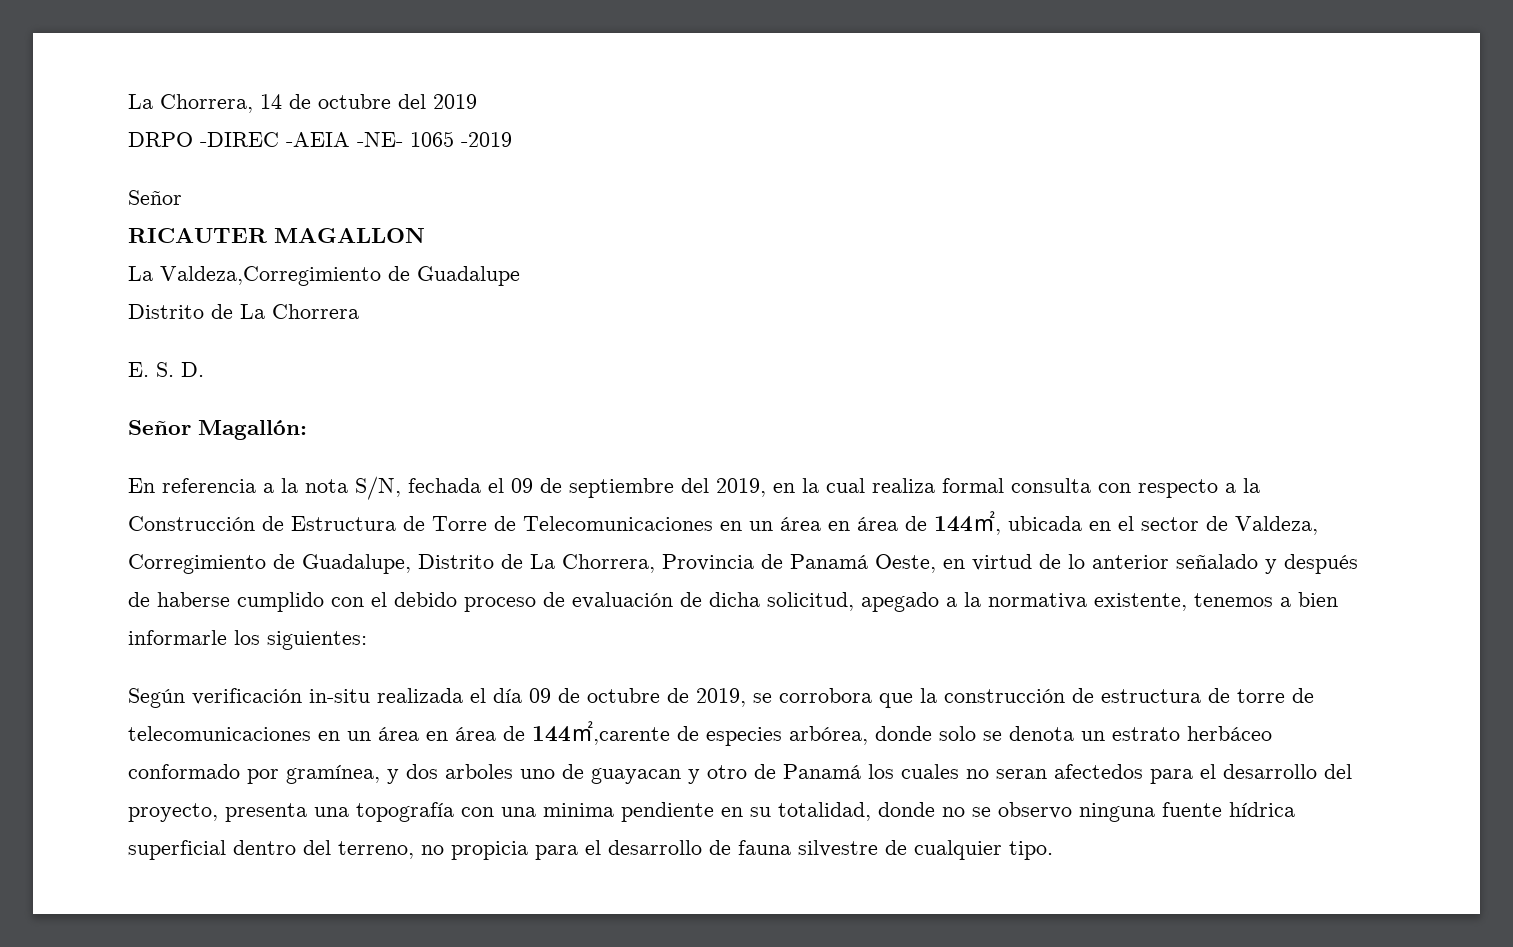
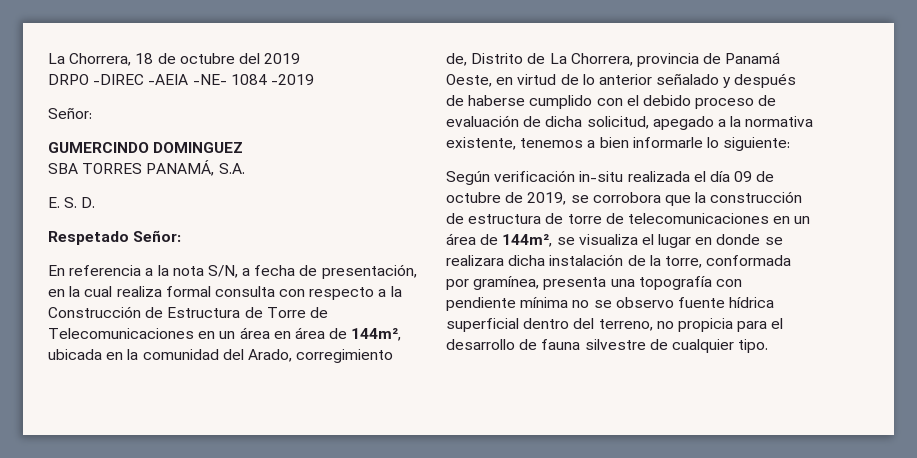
[128,94,282,113] La Chorrera, 14 -> [48,53,154,66] La Chorrera, 18
[410,131,454,147] 1065 -> [230,74,267,85] 1084
[128,190,182,205] [128,228,425,243] [128,266,520,286] [128,304,359,319] Señor // RICAUTER MAGALLON // La Valdeza,Corregimiento de Guadalupe // Distrito de La Chorrera -> [48,107,92,119] [48,142,244,153] [48,160,245,176] Señor: // GUMERCINDO DOMINGUEZ // SBA TORRES PANAMÁ, S.A.
[128,420,307,440] Señor Magallón: -> [48,230,182,245] Respetado Señor:
[408,478,766,498] fechada el 09 de septiembre del 2019, -> [242,264,417,279] a fecha de presentación,
[934,511,1318,535] [128,554,411,574] 144㎡, ubicada en el sector de Valdeza, Corregimiento de Guadalupe, -> [351,328,402,341] [48,349,394,363] [446,53,467,66] 144m², ubicada en la comunidad del Arado, corregimiento de,
[662,554,754,571] Provincia -> [636,53,699,67] provincia
[234,630,367,650] los siguientes: -> [706,137,791,151] lo siguiente:
[426,721,1272,746] [128,764,1352,784] [128,802,935,822] en área de 144㎡,carente de especies arbórea, donde solo se denota un estrato herbáceo conformado por gramínea, y dos arboles uno de guayacan y otro de Panamá los cuales no seran afectedos para el desarrollo del proyecto, presenta una topografía con una minima pendiente en su totalidad, donde -> [480,234,783,248] [446,254,792,268] [446,276,742,290] [446,297,569,311] de 144m², se visualiza el lugar en donde se realizara dicha instalación de la torre, conformada por gramínea, presenta una topografía con pendiente mínima
[1079,803,1155,822] ninguna -> (674, 302) none

